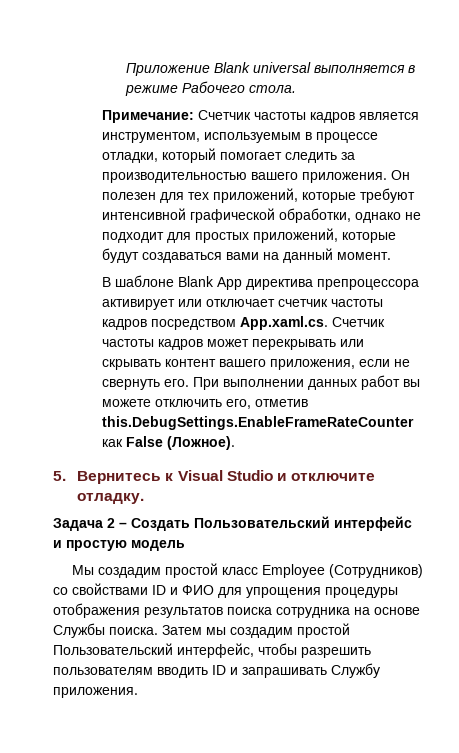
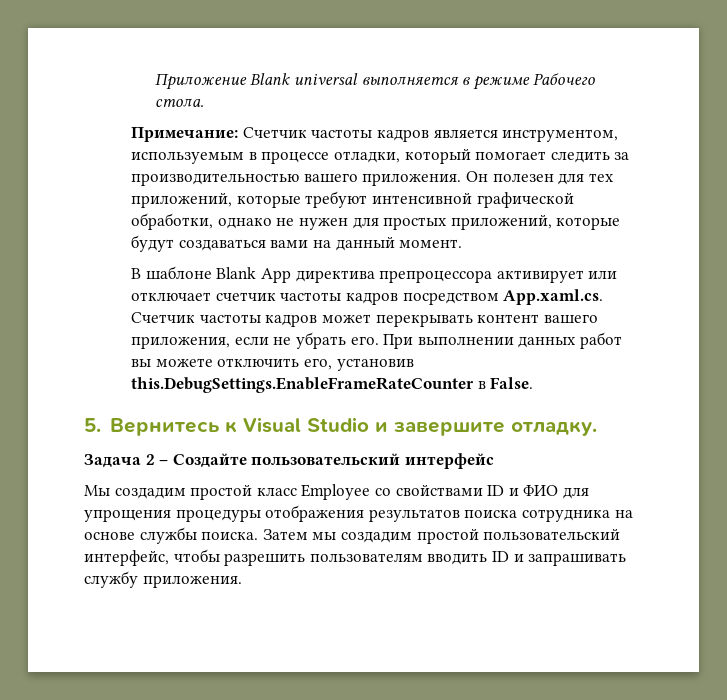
[101,232,164,243] подходит -> [298,218,348,230] нужен
[339,339,364,347] [101,359,161,370] или скрывать -> (473, 320) none
[101,379,160,390] свернуть -> [295,332,346,349] убрать
[254,399,308,407] [101,416,414,430] [101,436,235,450] отметив this.DebugSettings.EnableFrameRateCounter как False (Ложное). -> [336,358,414,371] [131,377,534,393] установив this.DebugSettings.EnableFrameRateCounter в False.
[291,473,376,481] отключите -> [393,421,505,436] завершите
[131,516,330,531] Создать Пользовательский -> [172,453,401,468] Создайте пользовательский
[53,540,185,551] и простую модель -> (494, 461) none
[328,564,423,578] (Сотрудников) -> (371, 492) none
[53,623,105,638] Службы -> [139,527,197,544] службы
[53,643,173,655] Пользовательский -> [483,528,621,540] пользовательский
[331,663,380,678] Службу -> [84,571,138,588] службу

